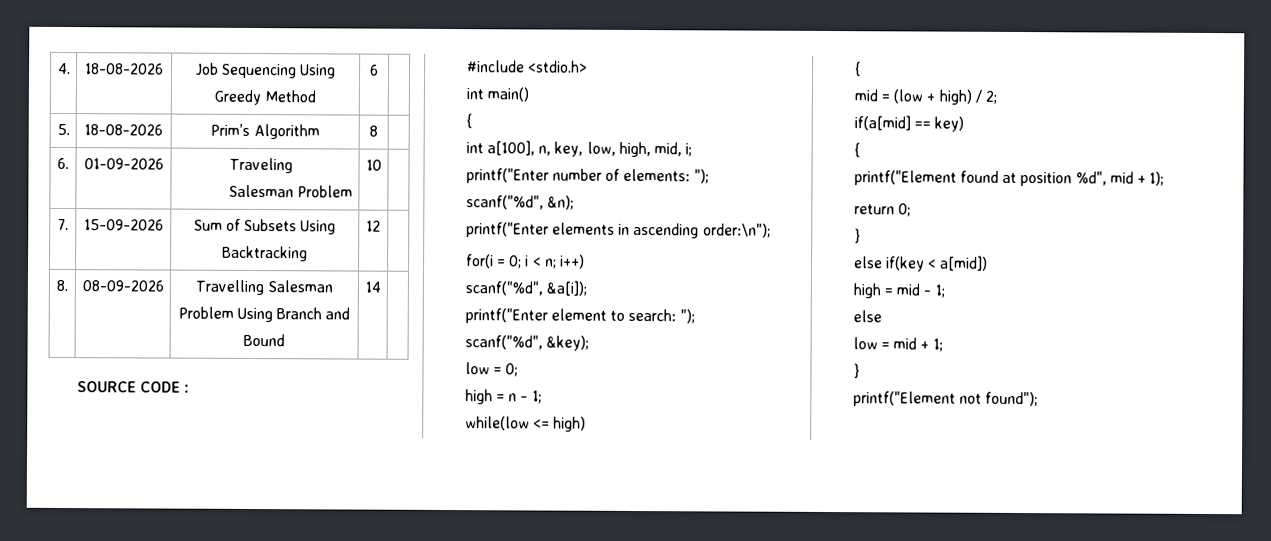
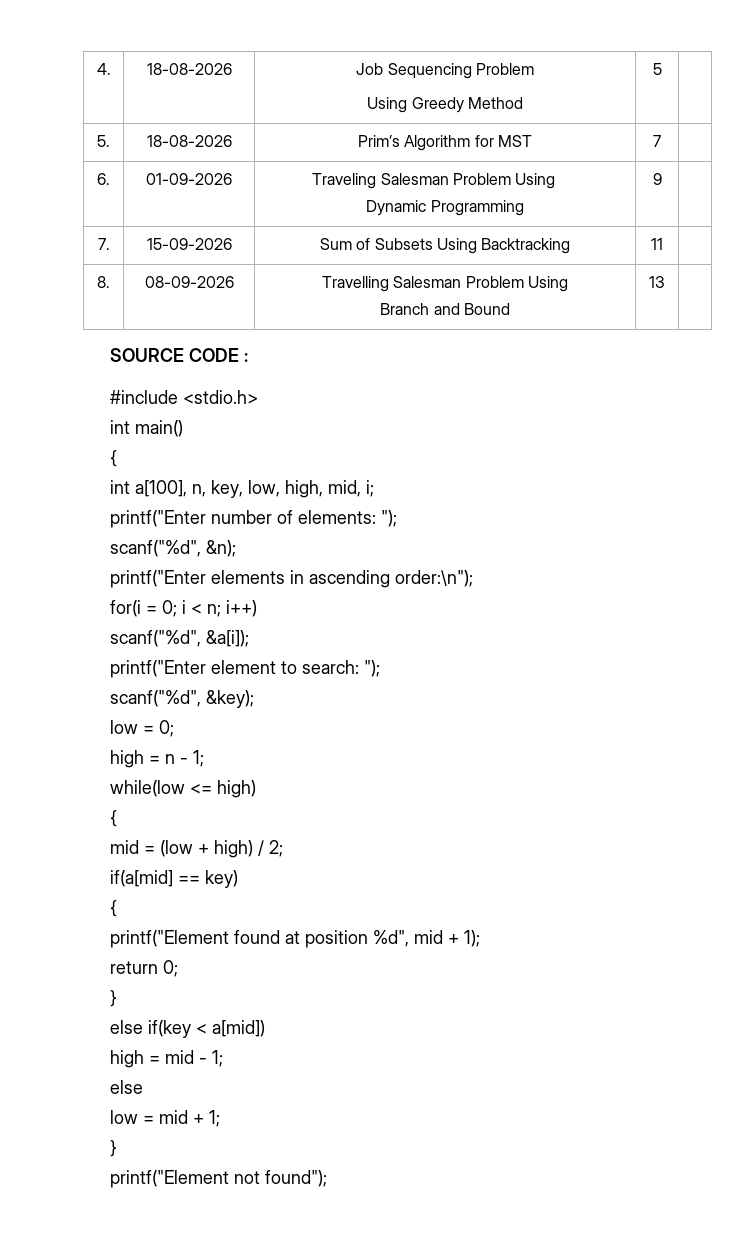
(297, 71) none -> [475,63,534,75] Problem //
[370,64,379,76] 6 -> [652,63,662,75] 5
[369,125,378,137] | 8 -> [474,135,532,147] [653,135,661,147] for MST | 7
[365,159,382,171] | 10 -> [515,173,556,189] [366,200,524,216] [652,173,662,185] Using // Dynamic Programming | 9
[366,220,381,232] 12 -> [651,238,663,250] 11
(273, 315) none -> (568, 284) //
[364,281,381,293] 14 -> [649,276,665,288] 13

